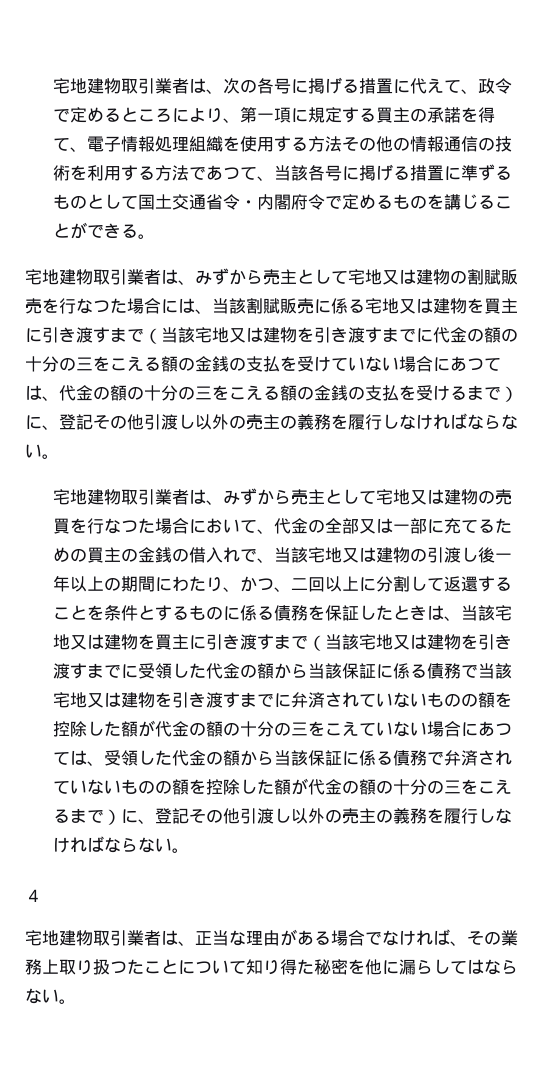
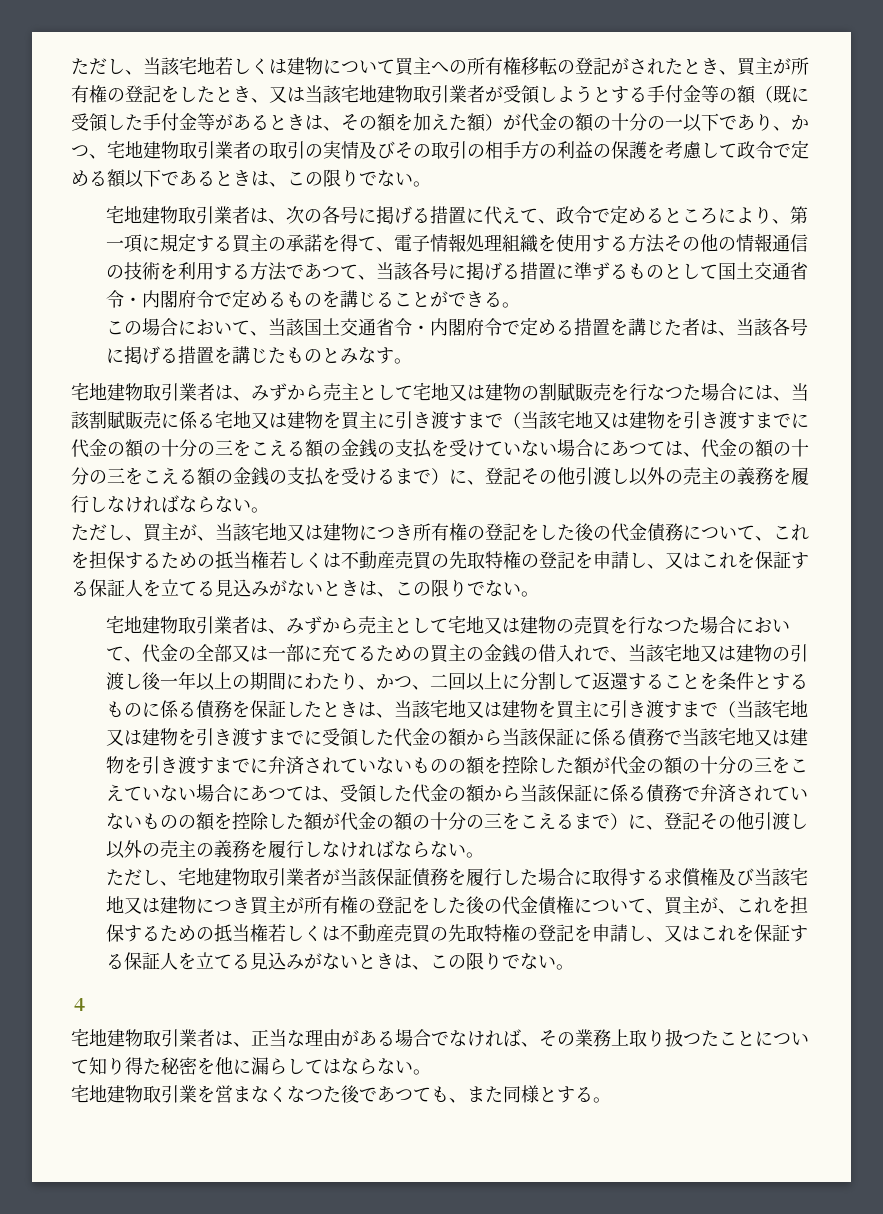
(53, 86) none -> [71,56,809,76] [71,84,809,104] [71,113,809,132] [71,140,809,159] [71,169,431,188] ただし、当該宅地若しくは建物について買主への所有権移転の登記がされたとき、買主が所有権の登記をしたとき、又は当該宅地建物取引業者が受領しようとする手付金等の額（既に受領した手付金等があるときは、その額を加えた額）が代金の額の十分の一以下であり、かつ、宅地建物取引業者の取引の実情及びその取引の相手方の利益の保護を考慮して政令で定める額以下であるときは、この限りでない。 //
(156, 236) none -> [105,317,808,337] [105,346,412,364] // この場合において、当該国土交通省令・内閣府令で定める措置を講じた者は、当該各号に掲げる措置を講じたものとみなす。
(59, 456) none -> [71,522,809,542] [71,551,809,570] [71,579,539,597] // ただし、買主が、当該宅地又は建物につき所有権の登記をした後の代金債務について、これを担保するための抵当権若しくは不動産売買の先取特権の登記を申請し、又はこれを保証する保証人を立てる見込みがないときは、この限りでない。
(190, 850) none -> [105,867,808,887] [105,896,808,915] [105,924,808,943] [105,952,574,970] // ただし、宅地建物取引業者が当該保証債務を履行した場合に取得する求償権及び当該宅地又は建物につき買主が所有権の登記をした後の代金債権について、買主が、これを担保するための抵当権若しくは不動産売買の先取特権の登記を申請し、又はこれを保証する保証人を立てる見込みがないときは、この限りでない。
(76, 1001) none -> [71,1084,611,1103] // 宅地建物取引業を営まなくなつた後であつても、また同様とする。

